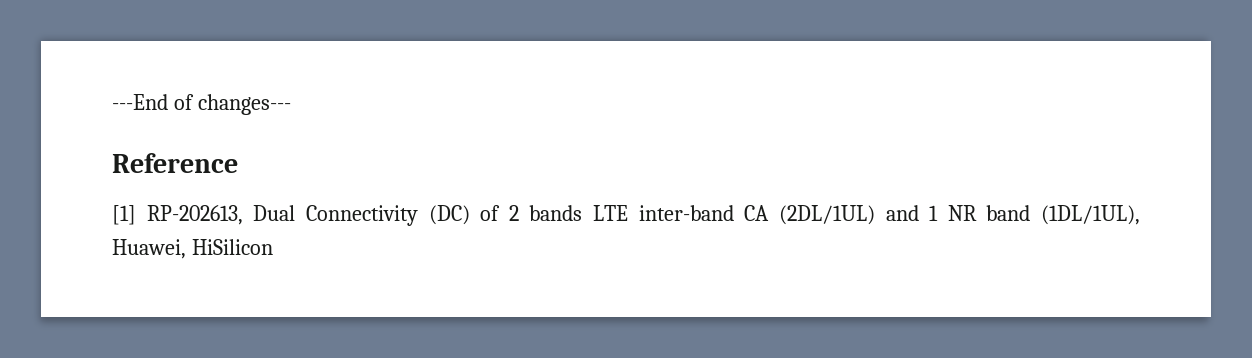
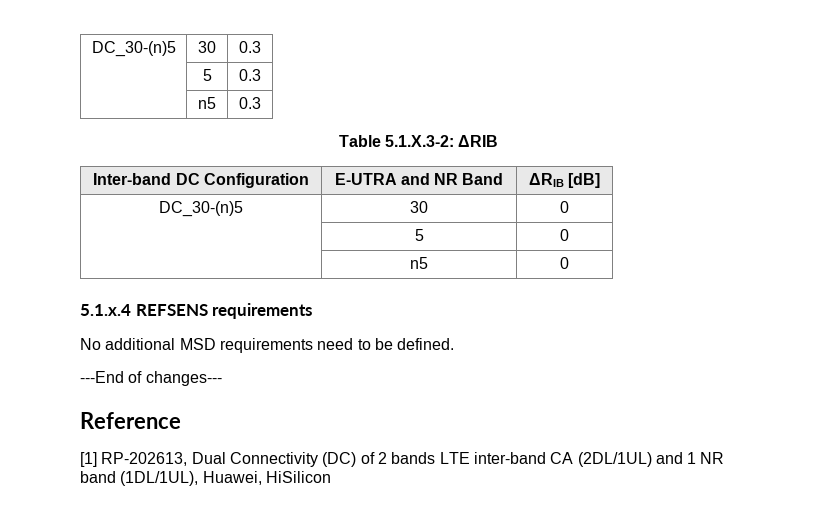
(112, 102) none -> [91,41,176,57] [198,41,216,53] [239,41,261,53] [202,69,212,81] [239,69,261,81] [198,97,216,109] [239,97,261,109] [338,135,499,147] [93,173,309,188] [334,173,504,185] [528,173,601,188] [159,201,243,217] [410,201,428,213] [560,201,569,213] [414,229,424,241] [560,229,569,241] [410,257,428,269] [560,257,569,269] [80,303,313,319] [80,338,455,353] DC_30-(n)5 | 30 | 0.3 // | 5 | 0.3 // | n5 | 0.3 // Table 5.1.X.3-2: ΔRIB // Inter-band DC Configuration | E-UTRA and NR Band | ΔRIB [dB] // DC_30-(n)5 | 30 | 0 // | 5 | 0 // | n5 | 0 // 5.1.x.4 REFSENS requirements // No additional MSD requirements need to be defined. //

